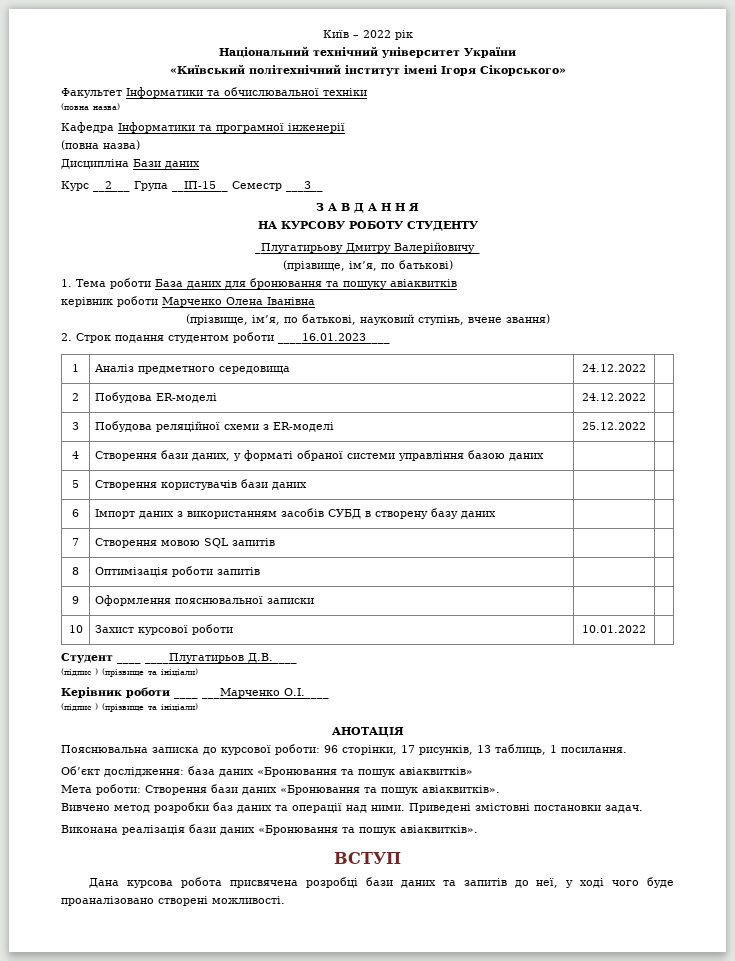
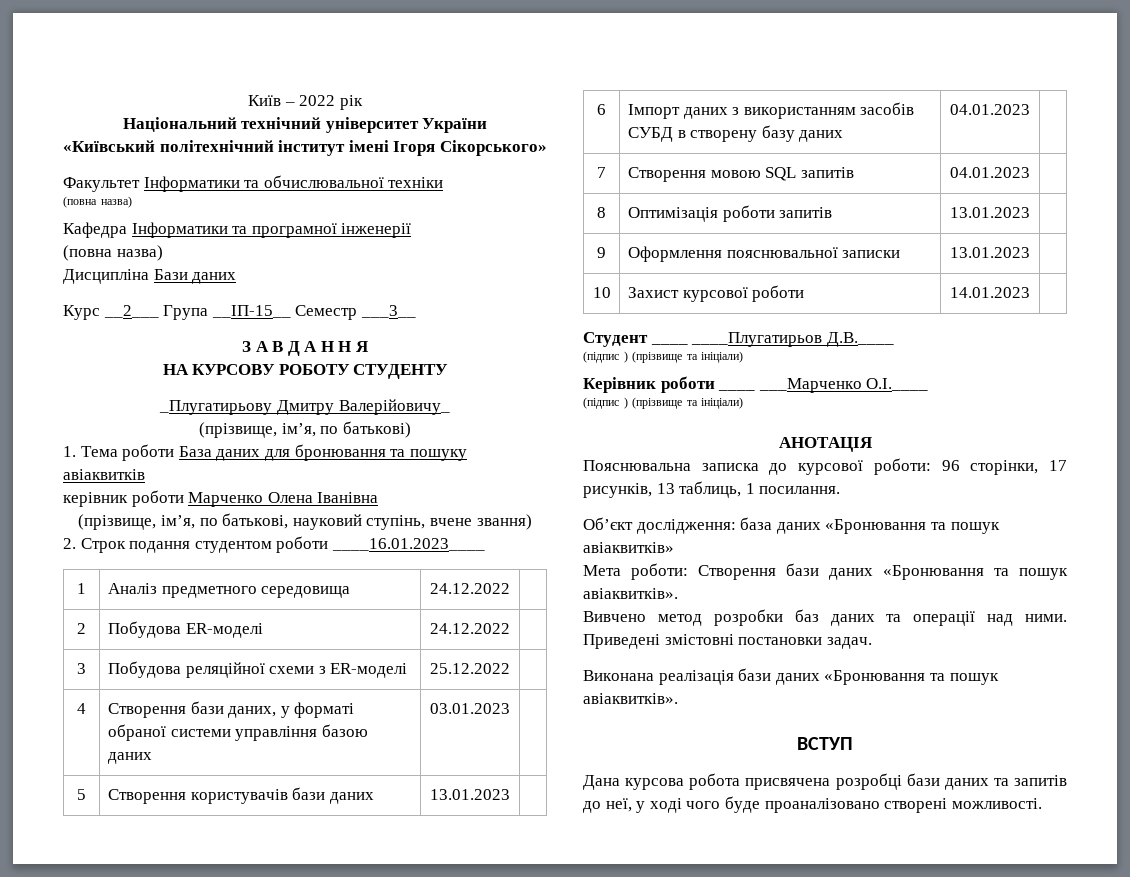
(544, 457) none -> [430,703,510,714] 03.01.2023
(307, 486) none -> [430,789,510,800] 13.01.2023
(496, 515) none -> [950,104,1030,115] 04.01.2023
(275, 542) none -> [950,167,1030,178] 04.01.2023
(260, 571) none -> [950,207,1030,218] 13.01.2023
(314, 601) none -> [950,247,1030,258] 13.01.2023
[582,625,646,633] 10.01.2022 -> [950,287,1030,298] 14.01.2023

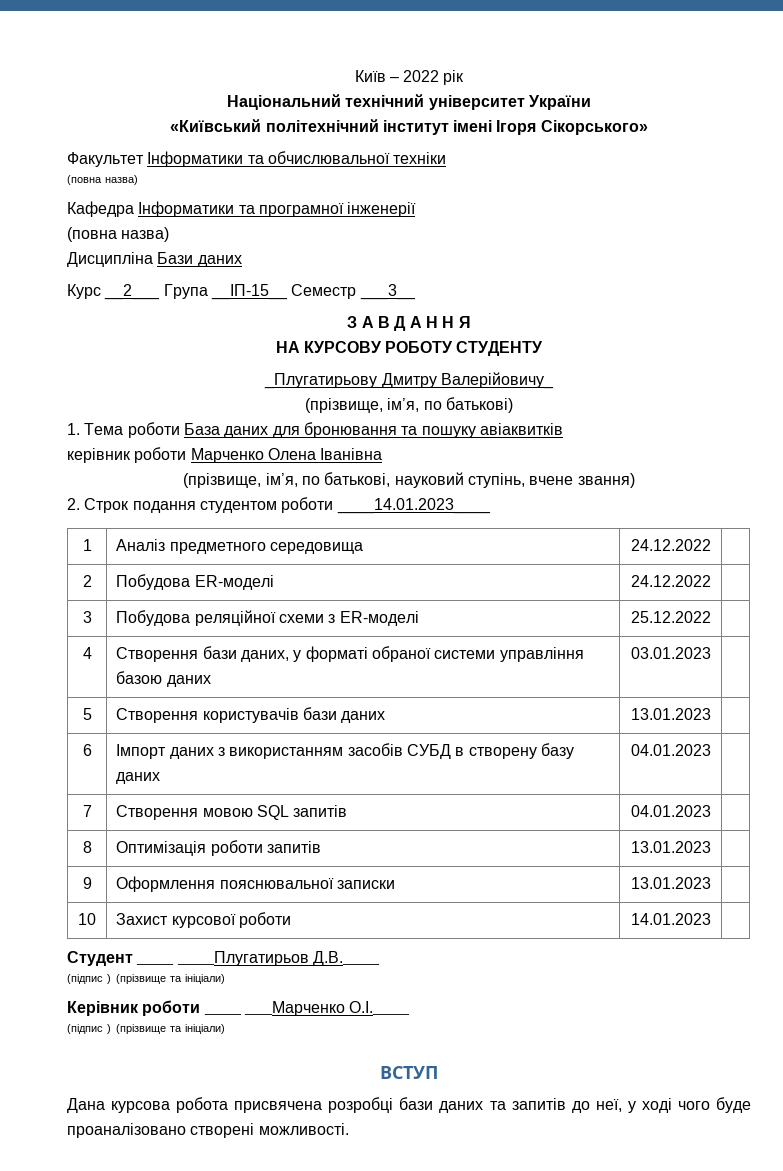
[331,538,485,551] ____16.01.2023____ -> [336,498,491,514] ____14.01.2023____
[778,437,872,452] [583,458,1067,475] [583,481,841,498] [583,517,1000,534] [583,542,674,553] [583,563,1068,580] [583,588,678,599] [583,609,1067,626] [583,634,872,649] [583,668,999,685] [583,693,678,704] // АНОТАЦІЯ // Пояснювальна записка до курсової роботи: 96 сторінки, 17 рисунків, 13 таблиць, 1 посилання. // Об’єкт дослідження: база даних «Бронювання та пошук авіаквитків» // Мета роботи: Створення бази даних «Бронювання та пошук авіаквитків». // Вивчено метод розробки баз даних та операції над ними. Приведені змістовні постановки задач. // Виконана реалізація бази даних «Бронювання та пошук авіаквитків». -> (226, 1029) none

